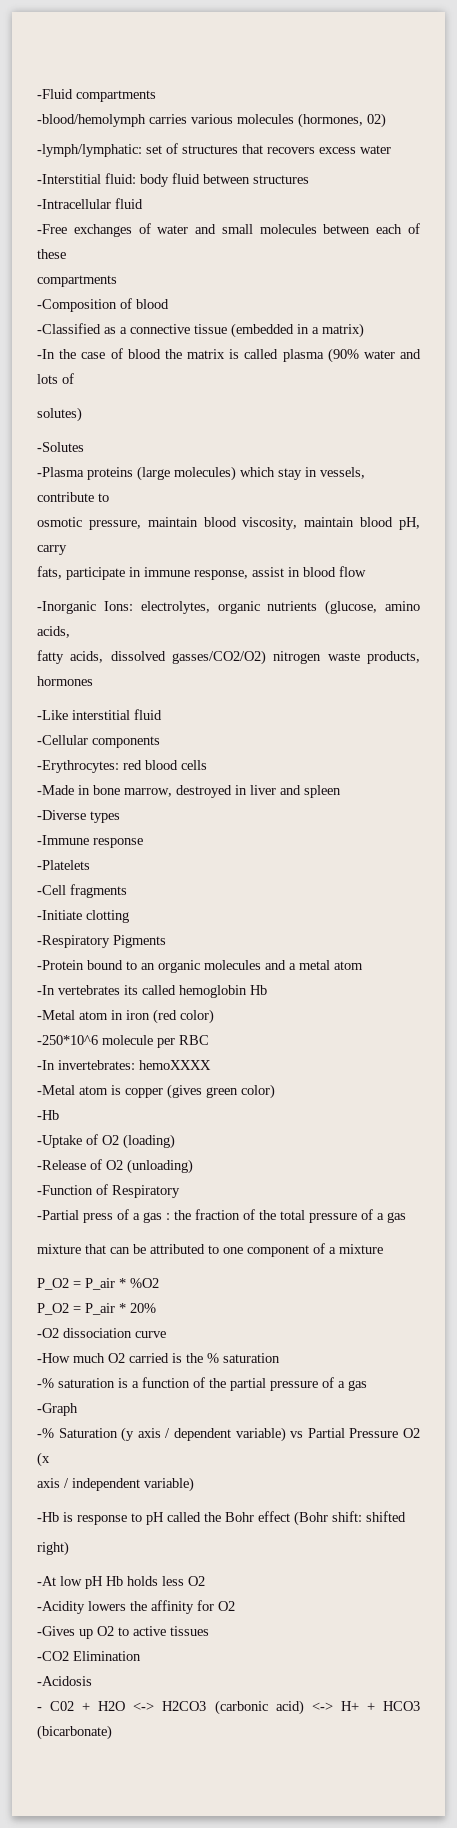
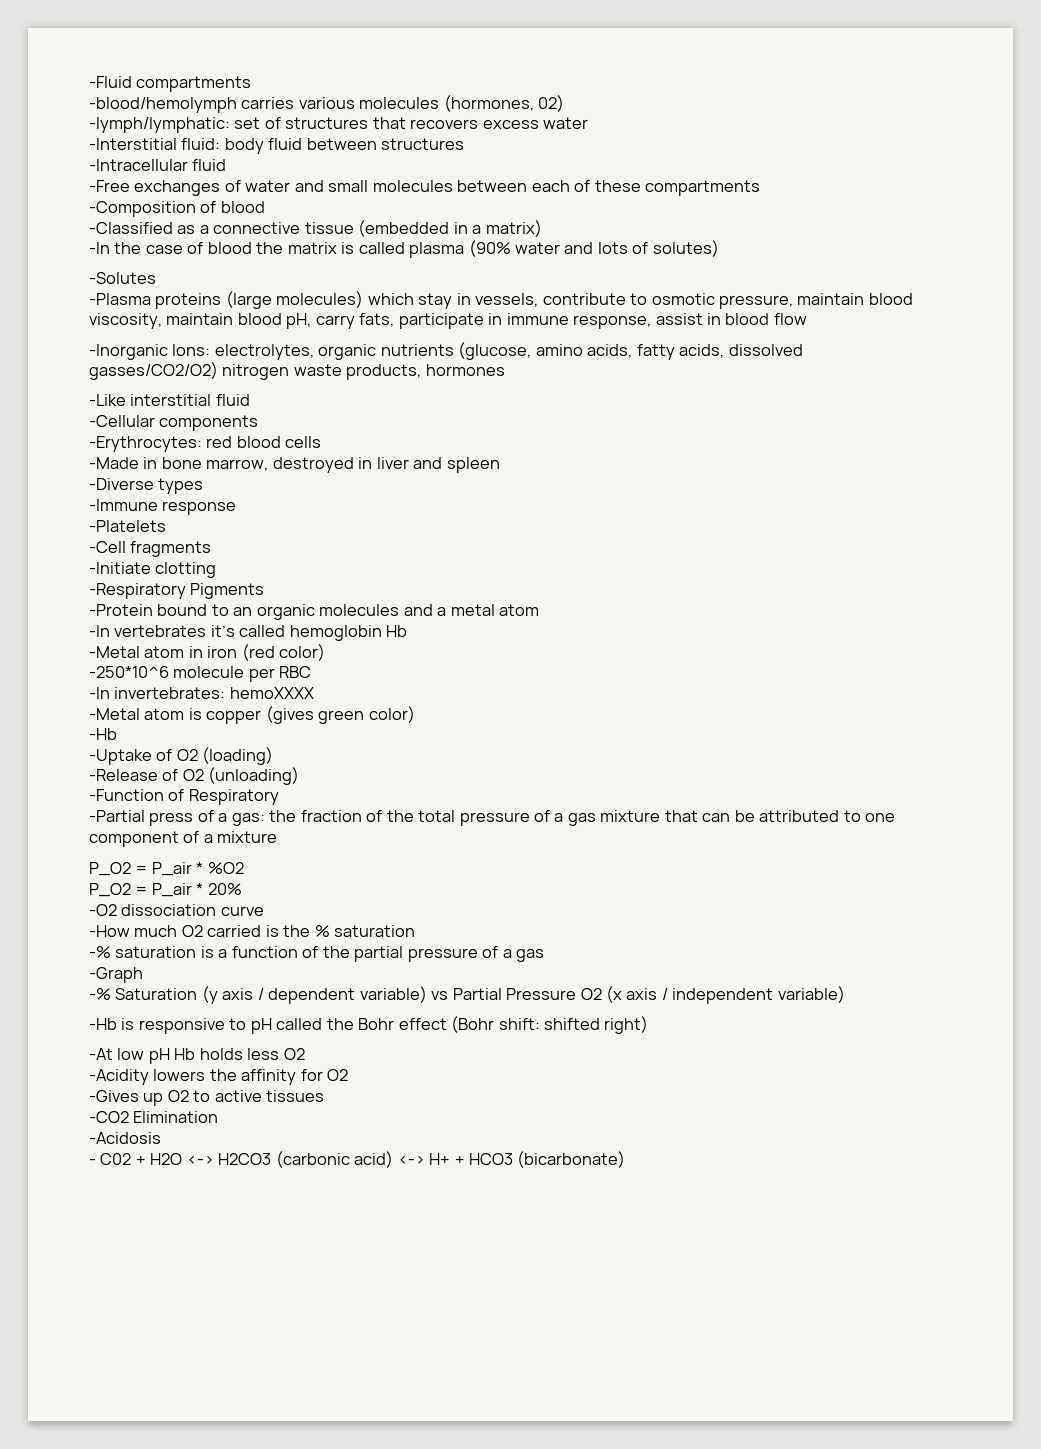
(66, 254) // -> (641, 186) none
(74, 378) // -> (649, 248) none
(109, 497) // -> (648, 299) none
(67, 550) // -> (355, 322) none
(70, 632) // -> (633, 351) none
[124,985,138,995] its -> [210,625,235,637] it’s
[143,1212,170,1223] gas : -> [231,813,265,826] gas:
(406, 1217) // -> (596, 819) none
(50, 1459) // -> (623, 994) none
[77,1515,127,1525] response -> [138,1018,225,1034] responsive
(406, 1516) // -> (601, 1024) none

